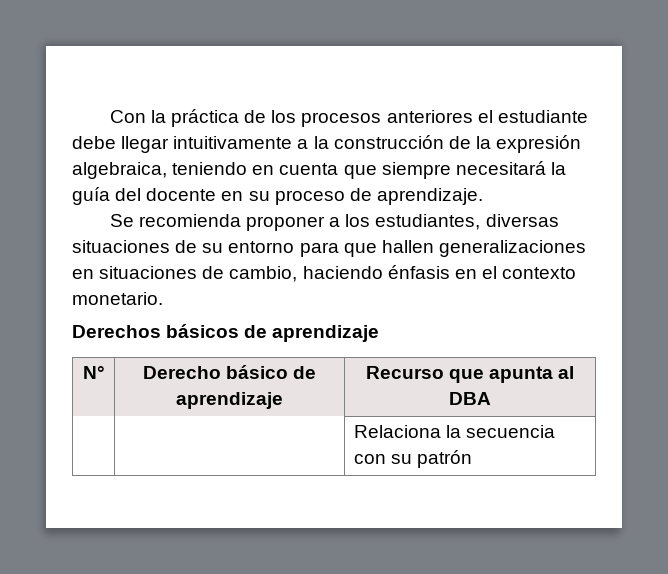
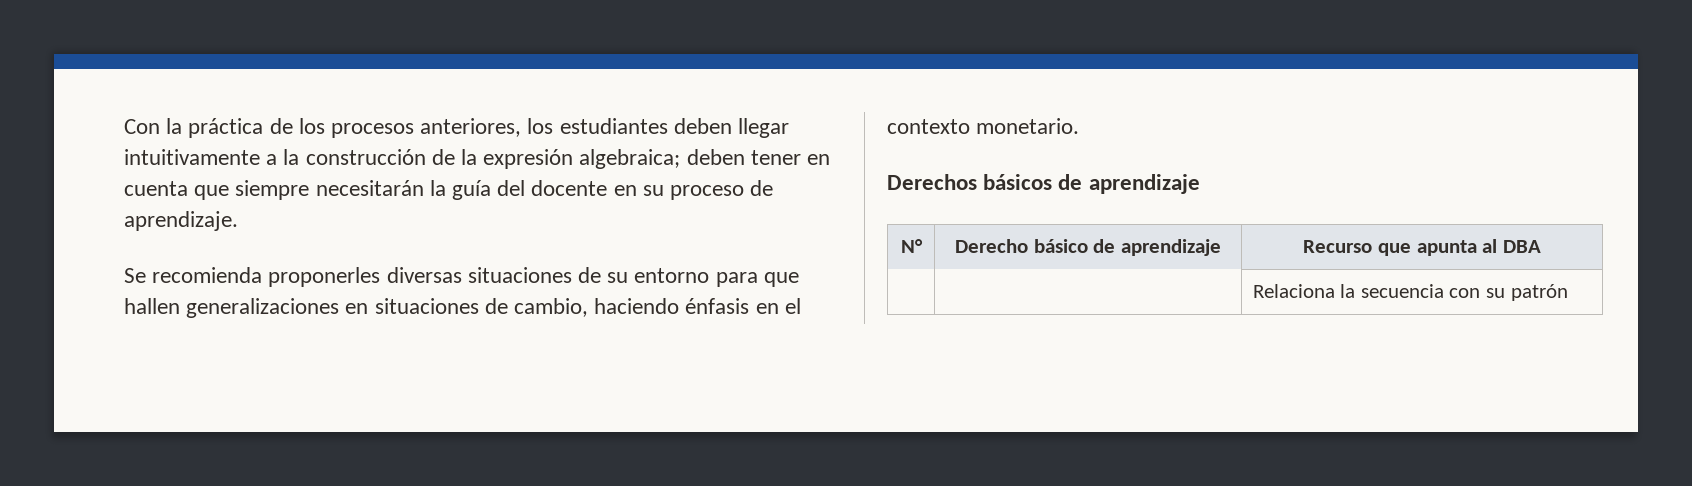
[386,110,588,123] [72,136,116,149] anteriores el estudiante debe -> [420,118,732,137] anteriores, los estudiantes deben
[72,162,248,179] algebraica, teniendo -> [579,149,801,169] algebraica; deben tener
[455,161,546,175] necesitará -> [315,180,424,196] necesitarán
[246,214,481,231] proponer a los estudiantes, -> [268,267,381,287] proponerles

